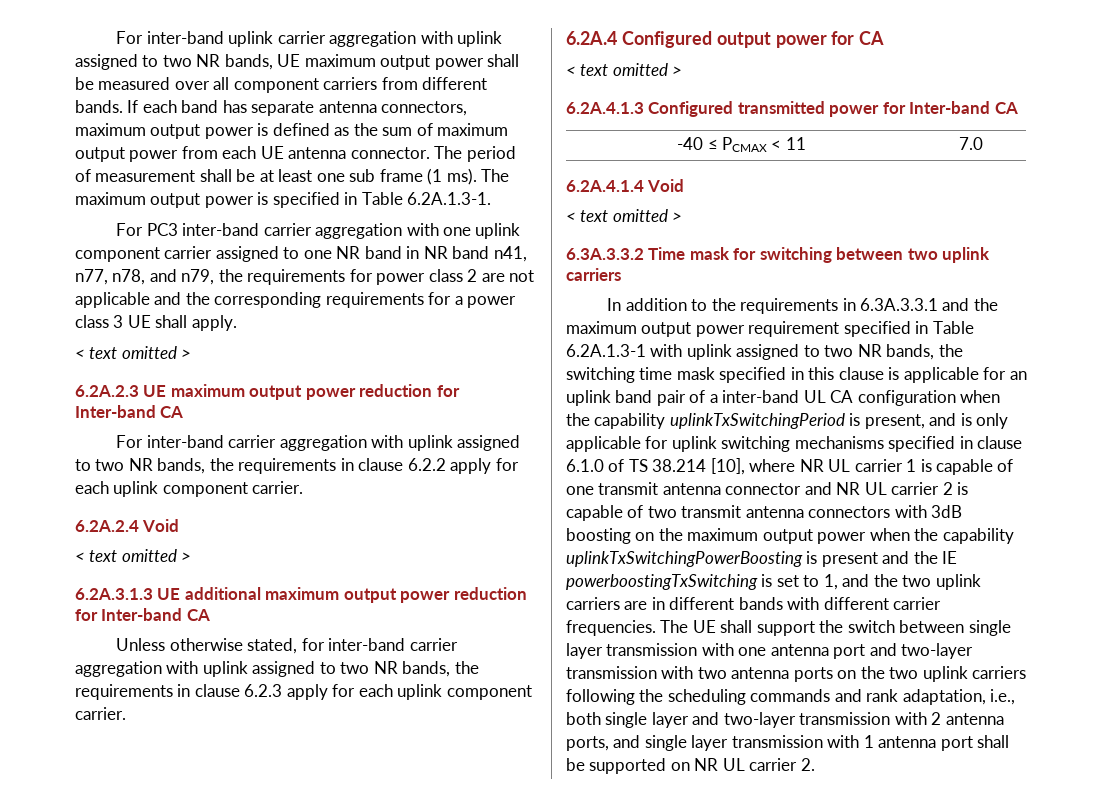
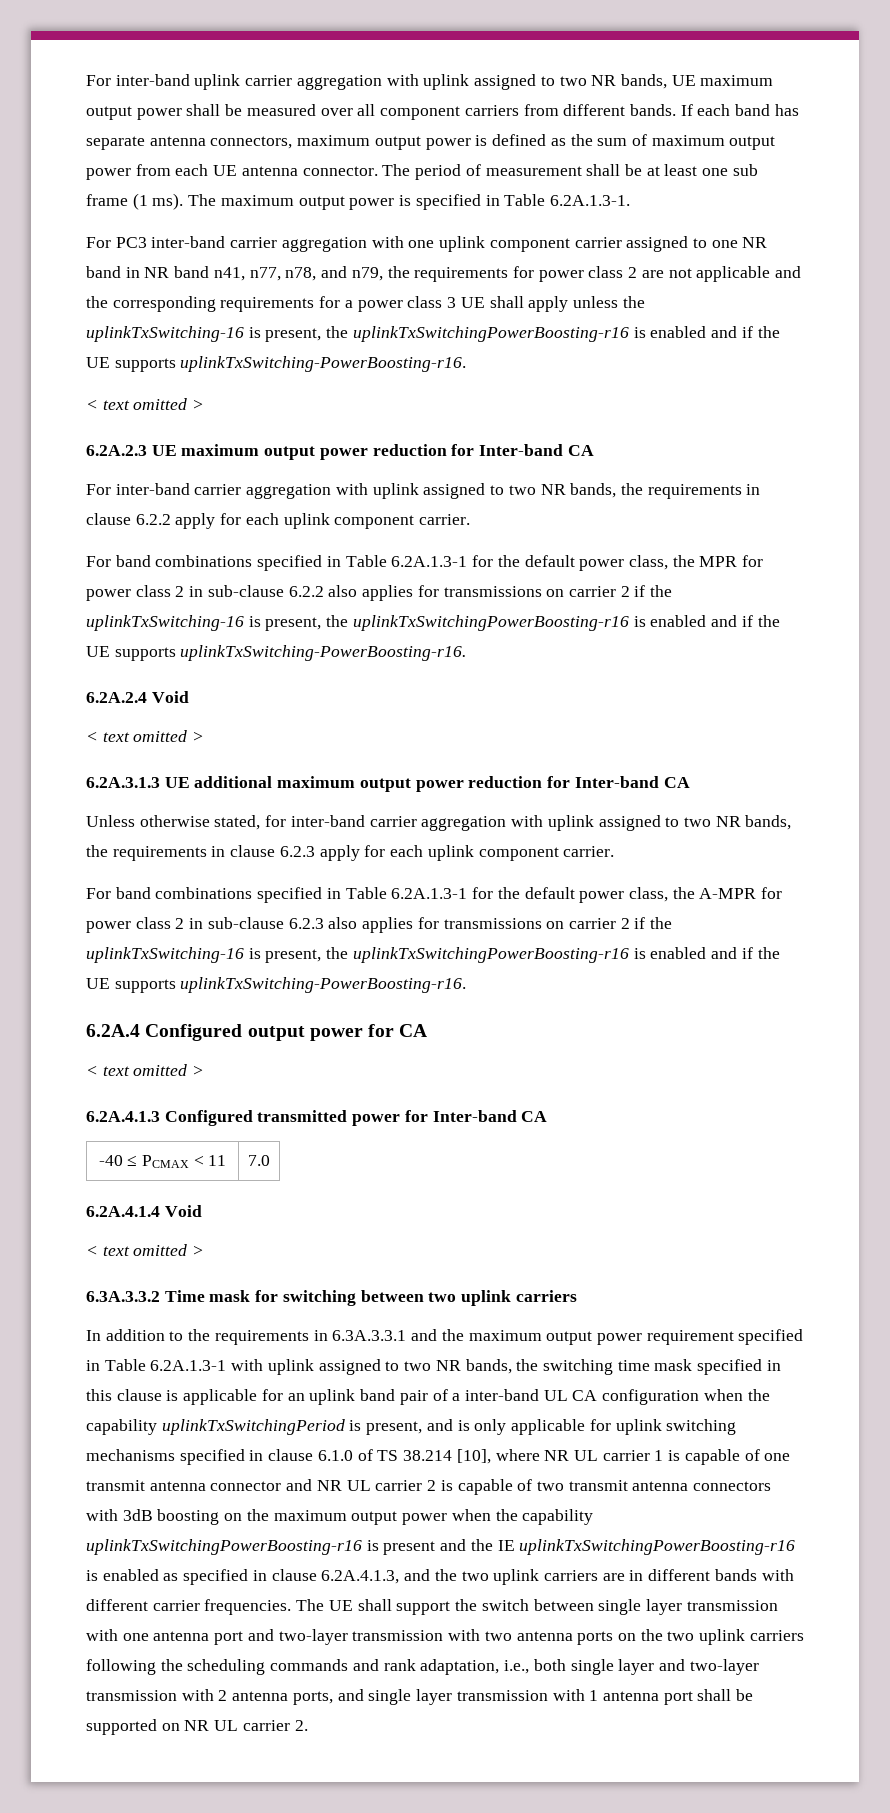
[191,315,237,331] apply. -> [528,296,645,312] [86,326,780,342] [86,356,467,372] apply unless the uplinkTxSwitching-16 is present, the uplinkTxSwitchingPowerBoosting-r16 is enabled and if the UE supports uplinkTxSwitching-PowerBoosting-r16.
(304, 487) none -> [86,555,764,571] [86,585,673,601] [86,615,780,631] [86,645,467,661] // For band combinations specified in Table 6.2A.1.3-1 for the default power class, the MPR for power class 2 in sub-clause 6.2.2 also applies for transmissions on carrier 2 if the uplinkTxSwitching-16 is present, the uplinkTxSwitchingPowerBoosting-r16 is enabled and if the UE supports uplinkTxSwitching-PowerBoosting-r16.
(126, 713) none -> [86,887,783,903] [86,917,673,933] [86,947,780,963] [86,977,467,993] // For band combinations specified in Table 6.2A.1.3-1 for the default power class, the A-MPR for power class 2 in sub-clause 6.2.3 also applies for transmissions on carrier 2 if the uplinkTxSwitching-16 is present, the uplinkTxSwitchingPowerBoosting-r16 is enabled and if the UE supports uplinkTxSwitching-PowerBoosting-r16.
[566,551,803,567] uplinkTxSwitchingPowerBoosting -> [86,1539,362,1555] uplinkTxSwitchingPowerBoosting-r16
[566,574,838,590] powerboostingTxSwitching is set to 1, -> [519,1539,796,1555] [86,1569,400,1585] uplinkTxSwitchingPowerBoosting-r16 is enabled as specified in clause 6.2A.4.1.3,

